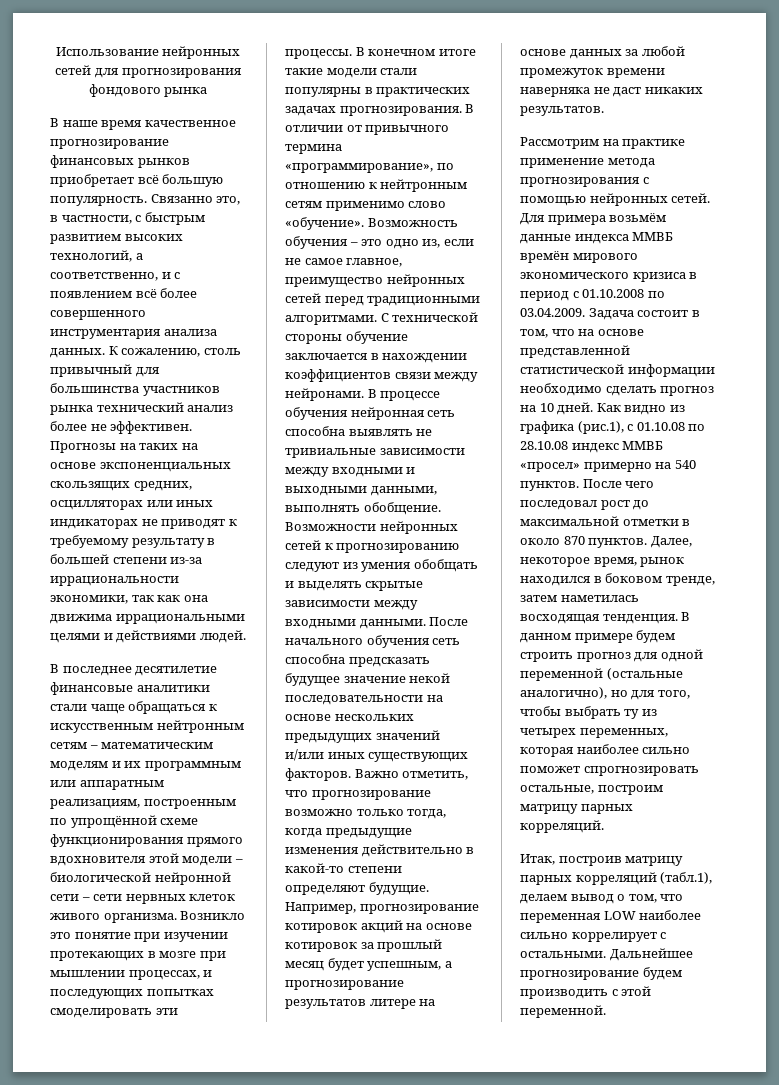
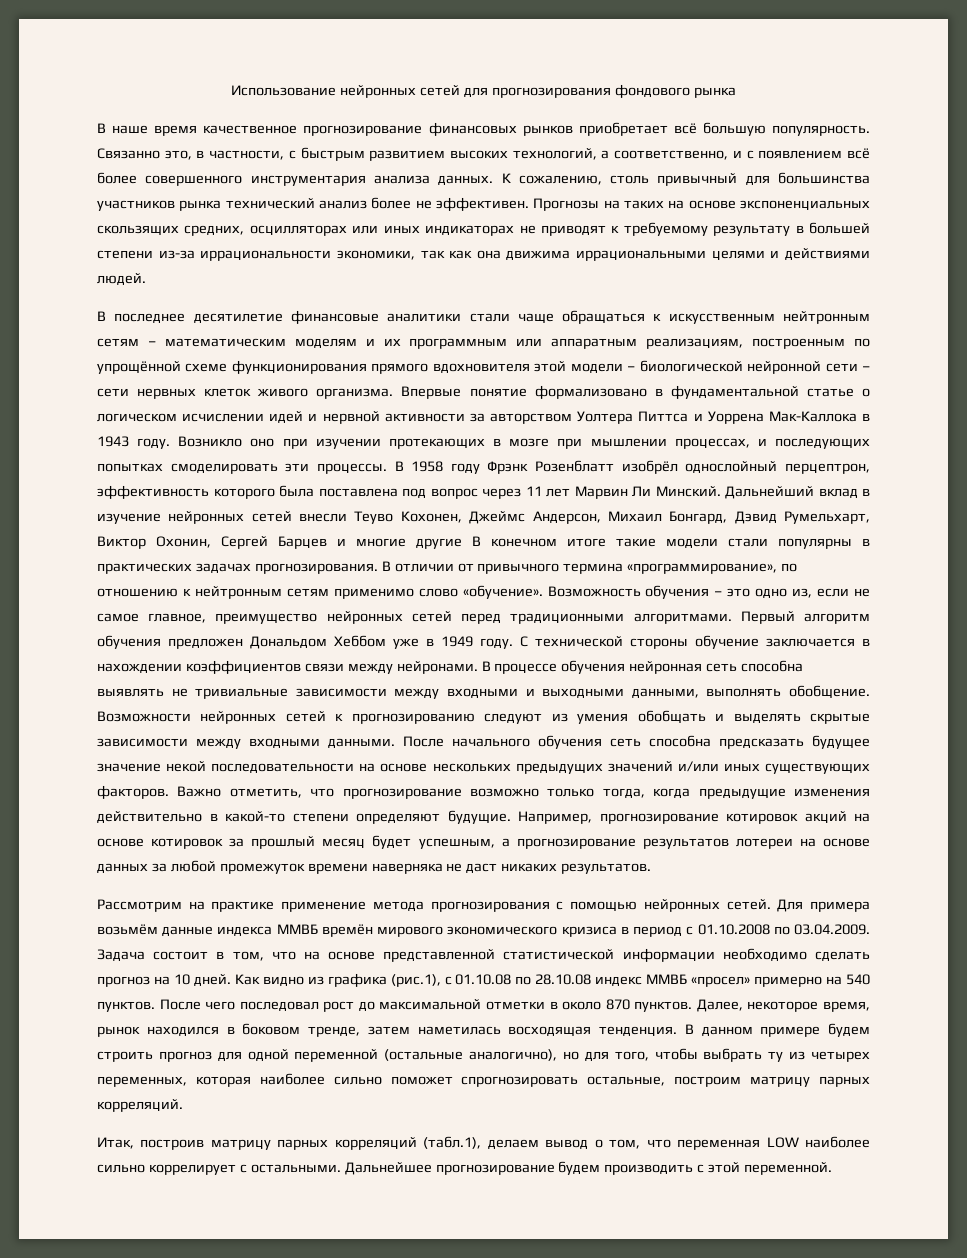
[180,911,246,920] [50,932,131,939] Возникло это понятие -> [401,385,870,399] [97,411,871,424] [97,436,275,449] Впервые понятие формализовано в фундаментальной статье о логическом исчислении идей и нервной активности за авторством Уолтера Питтса и Уоррена Мак-Каллока в 1943 году. Возникло оно
(365, 51) none -> [411,460,870,474] [97,485,870,499] [97,511,871,524] [97,536,481,549] 1958 году Фрэнк Розенблатт изобрёл однослойный перцептрон, эффективность которого была поставлена под вопрос через 11 лет Марвин Ли Минский. Дальнейший вклад в изучение нейронных сетей внесли Теуво Кохонен, Джеймс Андерсон, Михаил Бонгард, Дэвид Румельхарт, Виктор Охонин, Сергей Барцев и многие другие В
(377, 320) none -> [740,611,870,624] [97,635,513,649] Первый алгоритм обучения предложен Дональдом Хеббом уже в 1949 году.
[369,999,416,1009] литере -> [735,838,793,849] лотереи

